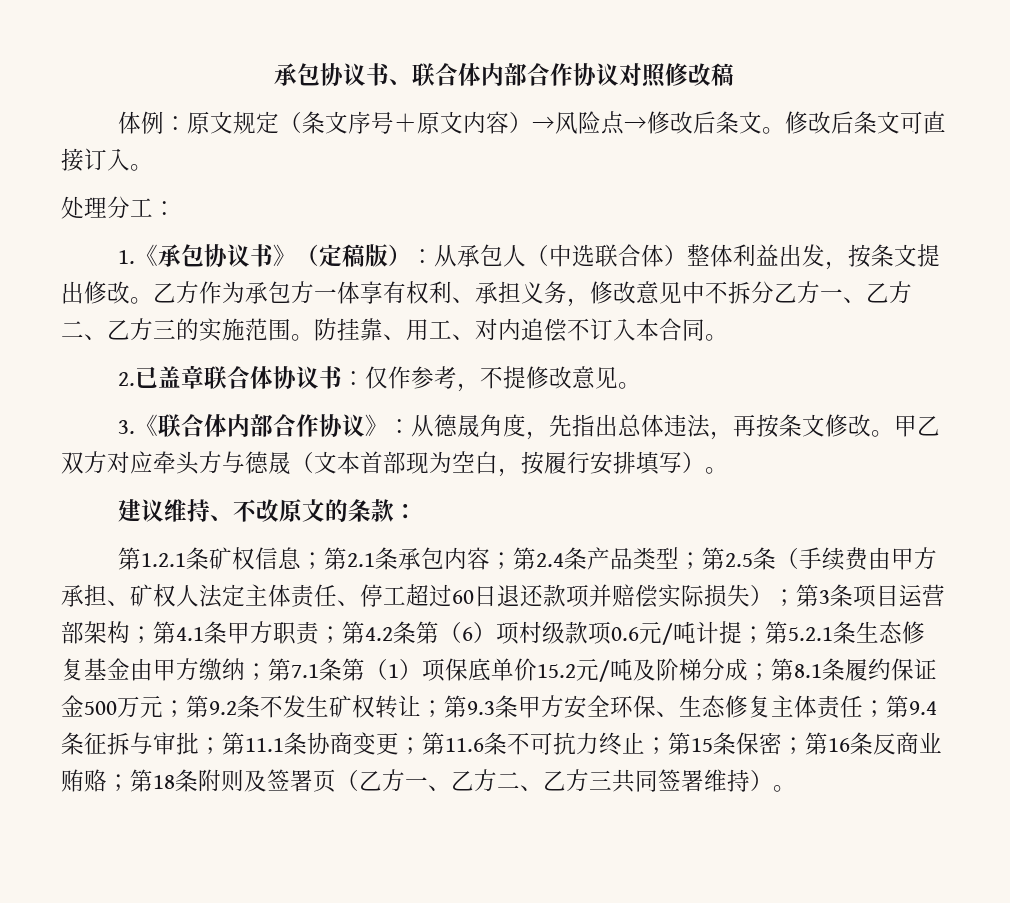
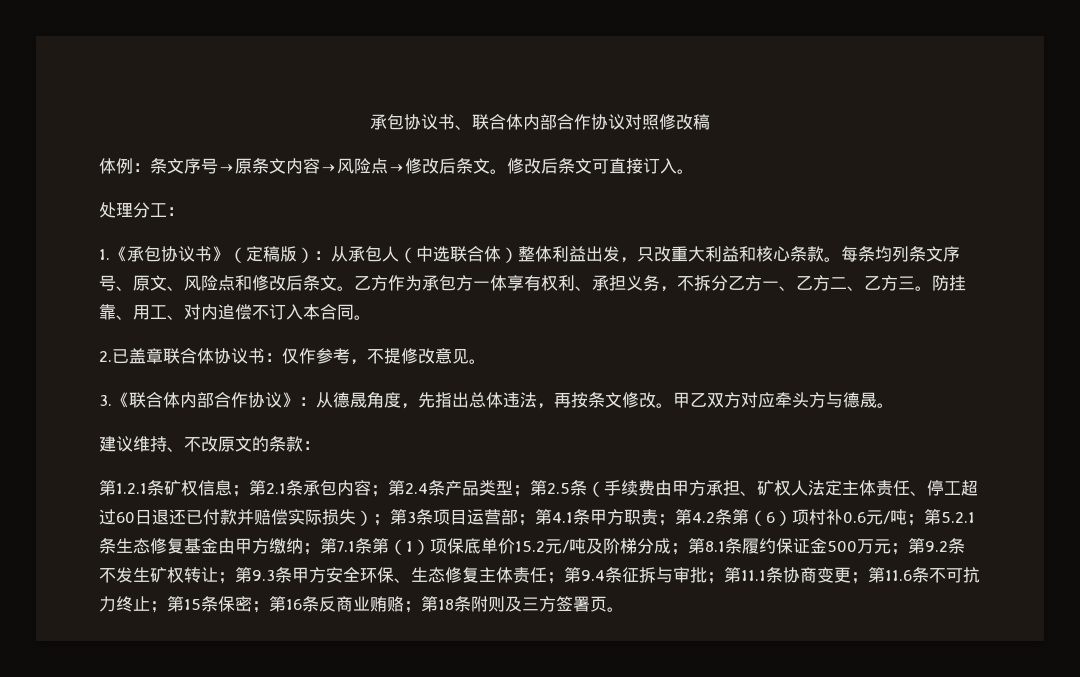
[186,111,532,134] 原文规定（条文序号＋原文内容） -> [150,158,320,174] 条文序号→原条文内容
[847,244,940,268] [61,281,130,304] 按条文提出修改 -> [637,246,960,262] [99,275,337,291] 只改重大利益和核心条款。每条均列条文序号、原文、风险点和修改后条文
[590,281,705,304] 修改意见中 -> (677, 289) none
[176,318,291,342] 的实施范围 -> (915, 283) none
[291,451,705,477] （文本首部现为空白，按履行安排填写） -> (877, 400) none
[543,584,589,608] 款项 -> [186,509,237,525] 已付款
[84,621,130,644] 架构 -> (518, 517) none
[542,621,611,645] 级款项 -> [826,509,843,525] 补
[696,621,742,644] 计提 -> (907, 517) none
[267,769,773,793] 签署页（乙方一、乙方二、乙方三共同签署维持） -> [522,596,607,612] 三方签署页

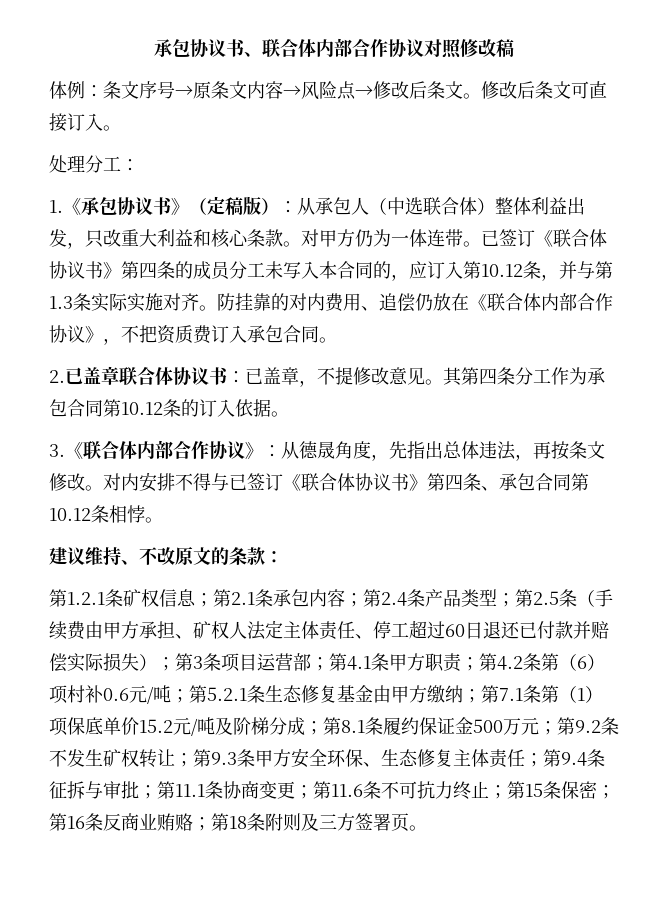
[841,246,960,262] [99,275,966,292] [99,304,320,320] 每条均列条文序号、原文、风险点和修改后条文。乙方作为承包方一体享有权利、承担义务，不拆分乙方一、乙方二、乙方三。防挂靠、用工、对内追偿不订入本 -> [301,229,607,247] [49,261,613,281] [49,293,613,312] [49,325,283,345] 对甲方仍为一体连带。已签订《联合体协议书》第四条的成员分工未写入本合同的，应订入第10.12条，并与第1.3条实际实施对齐。防挂靠的对内费用、追偿仍放在《联合体内部合作协议》，不把资质费订入承包
[282,348,350,364] 仅作参考 -> [245,367,299,385] 已盖章
(486, 361) none -> [443,367,605,386] [49,399,289,417] 其第四条分工作为承包合同第10.12条的订入依据。
[673,392,877,408] 甲乙双方对应牵头方与德晟 -> [103,472,589,492] [49,505,145,523] 对内安排不得与已签订《联合体协议书》第四条、承包合同第10.12条相悖

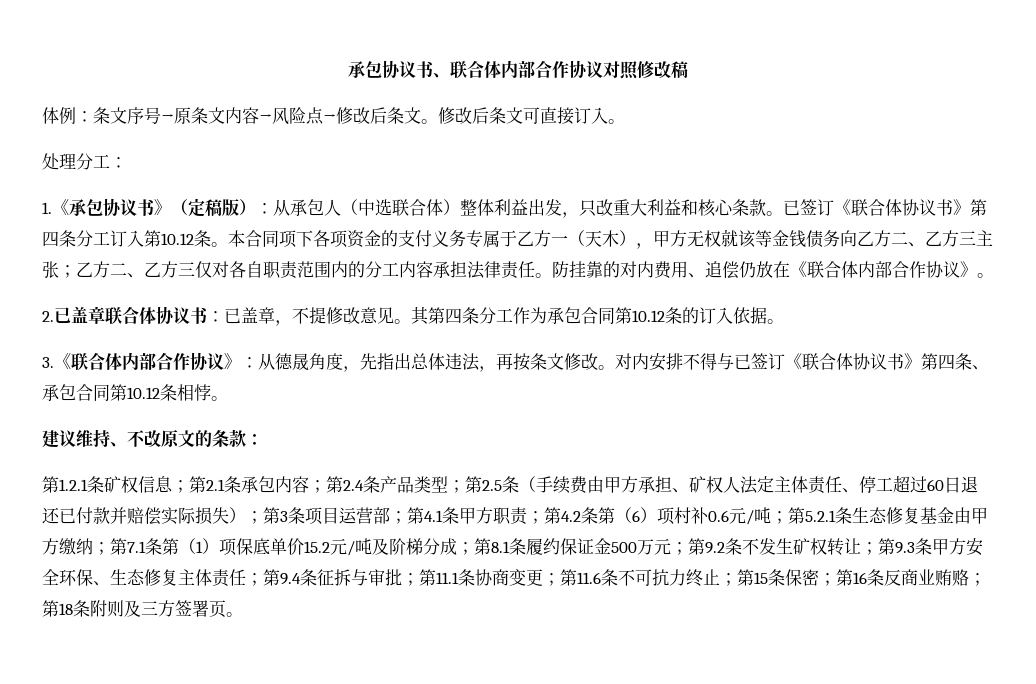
[301,229,607,247] [49,261,613,281] [49,293,199,312] 对甲方仍为一体连带。已签订《联合体协议书》第四条的成员分工未写入本合同的，应订入第10.12条，并与第1.3条实际实施对齐 -> [783,199,987,216] [42,229,993,249] [42,261,535,279] 已签订《联合体协议书》第四条分工订入第10.12条。本合同项下各项资金的支付义务专属于乙方一（天木），甲方无权就该等金钱债务向乙方二、乙方三主张；乙方二、乙方三仅对各自职责范围内的分工内容承担法律责任
[103,325,319,345] ，不把资质费订入承包合同 -> (977, 269) none

